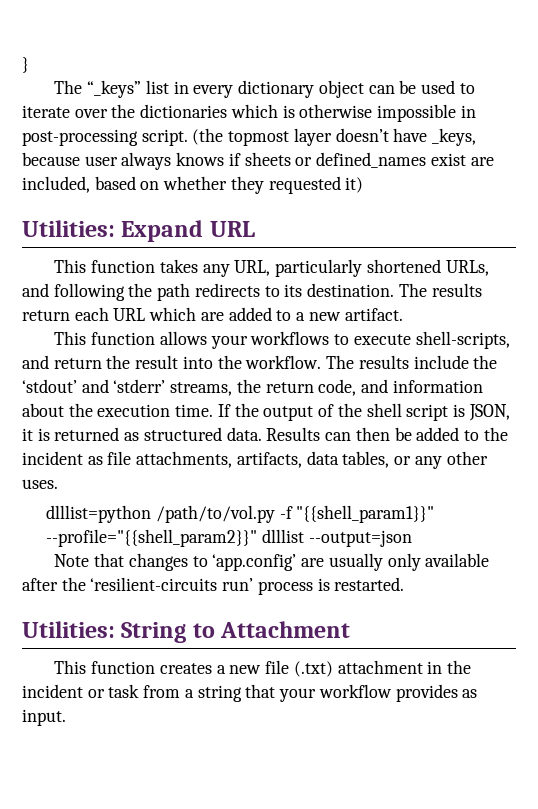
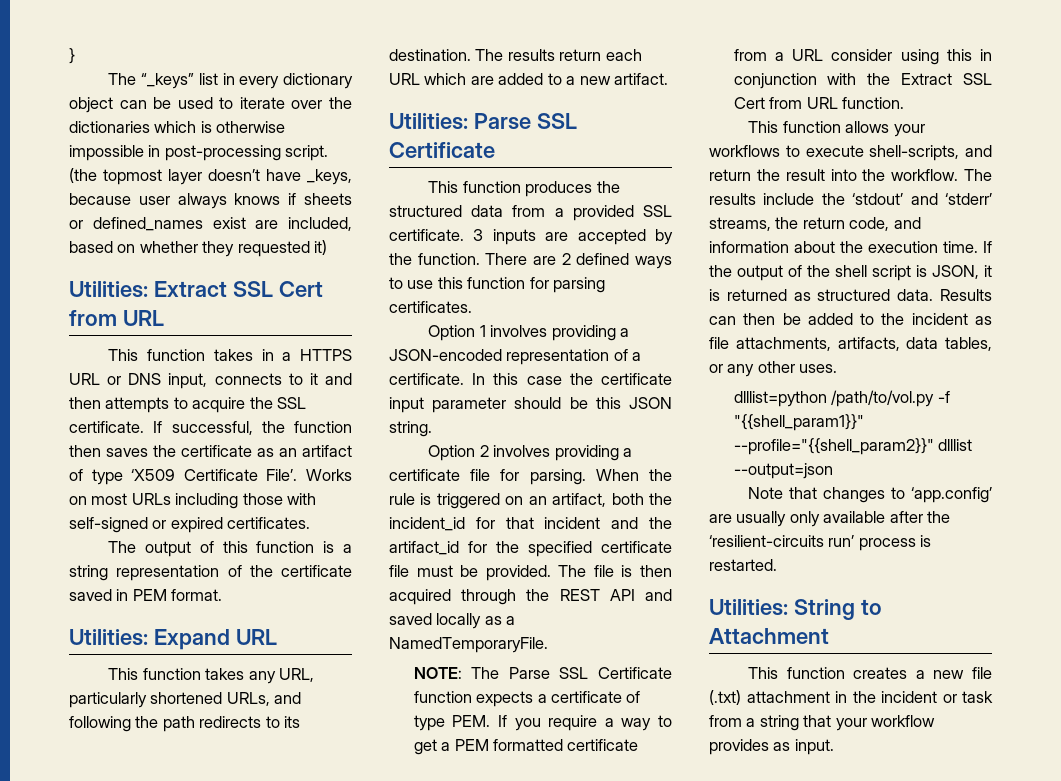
(364, 185) none -> [69,281,323,298] [69,310,164,326] [108,349,352,361] [69,373,352,389] [69,397,307,413] [69,421,352,435] [69,445,352,457] [69,469,352,485] [69,493,317,509] [69,517,311,533] [108,541,352,557] [69,565,352,581] [69,589,223,601] // Utilities: Extract SSL Cert from URL // This function takes in a HTTPS URL or DNS input, connects to it and then attempts to acquire the SSL certificate. If successful, the function then saves the certificate as an artifact of type ‘X509 Certificate File’. Works on most URLs including those with self-signed or expired certificates. // The output of this function is a string representation of the certificate saved in PEM format.
(403, 314) none -> [389,113,577,130] [389,142,495,158] [428,181,620,197] [389,205,672,221] [389,229,673,245] [389,253,672,269] [389,277,606,293] [389,301,472,313] [428,325,630,341] [389,349,642,365] [389,373,672,385] [389,397,672,413] [389,421,432,437] [428,445,633,461] [389,469,672,485] [389,493,672,509] [389,517,672,531] [389,541,672,557] [389,565,672,581] [389,589,672,605] [389,613,516,629] [389,637,548,653] [413,667,672,679] [413,691,641,707] [413,715,672,731] [413,739,639,755] [733,49,992,65] [733,73,992,89] [733,97,904,109] // Utilities: Parse SSL Certificate // This function produces the structured data from a provided SSL certificate. 3 inputs are accepted by the function. There are 2 defined ways to use this function for parsing certificates. // Option 1 involves providing a JSON-encoded representation of a certificate. In this case the certificate input parameter should be this JSON string. // Option 2 involves providing a certificate file for parsing. When the rule is triggered on an artifact, both the incident_id for that incident and the artifact_id for the specified certificate file must be provided. The file is then acquired through the REST API and saved locally as a NamedTemporaryFile. // NOTE: The Parse SSL Certificate function expects a certificate of type PEM. If you require a way to get a PEM formatted certificate from a URL consider using this in conjunction with the Extract SSL Cert from URL function.

